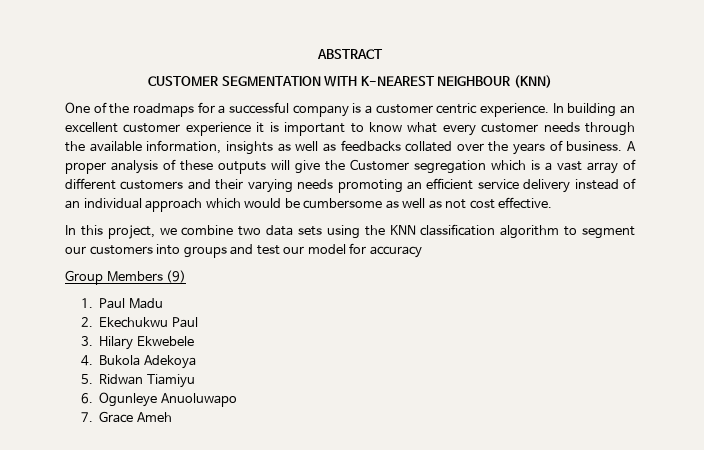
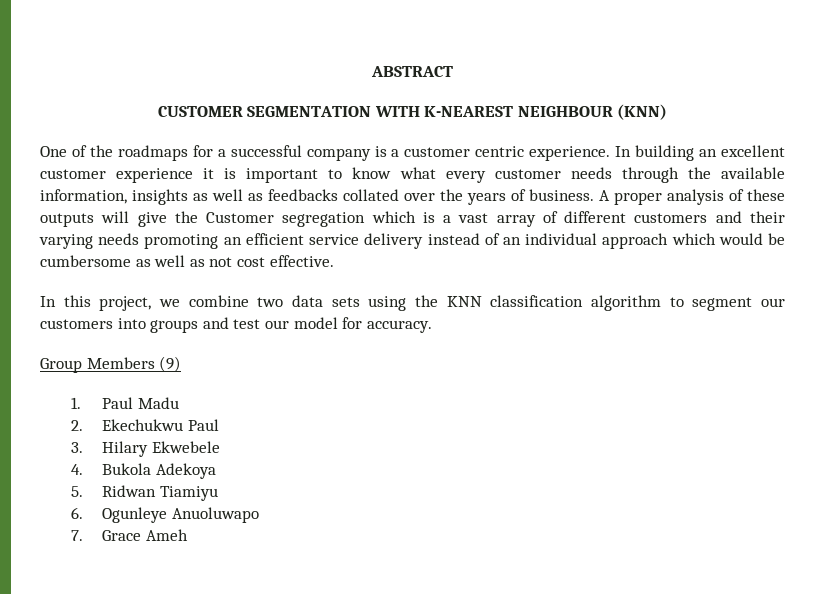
[369,246,422,258] accuracy -> [366,320,432,333] accuracy.

